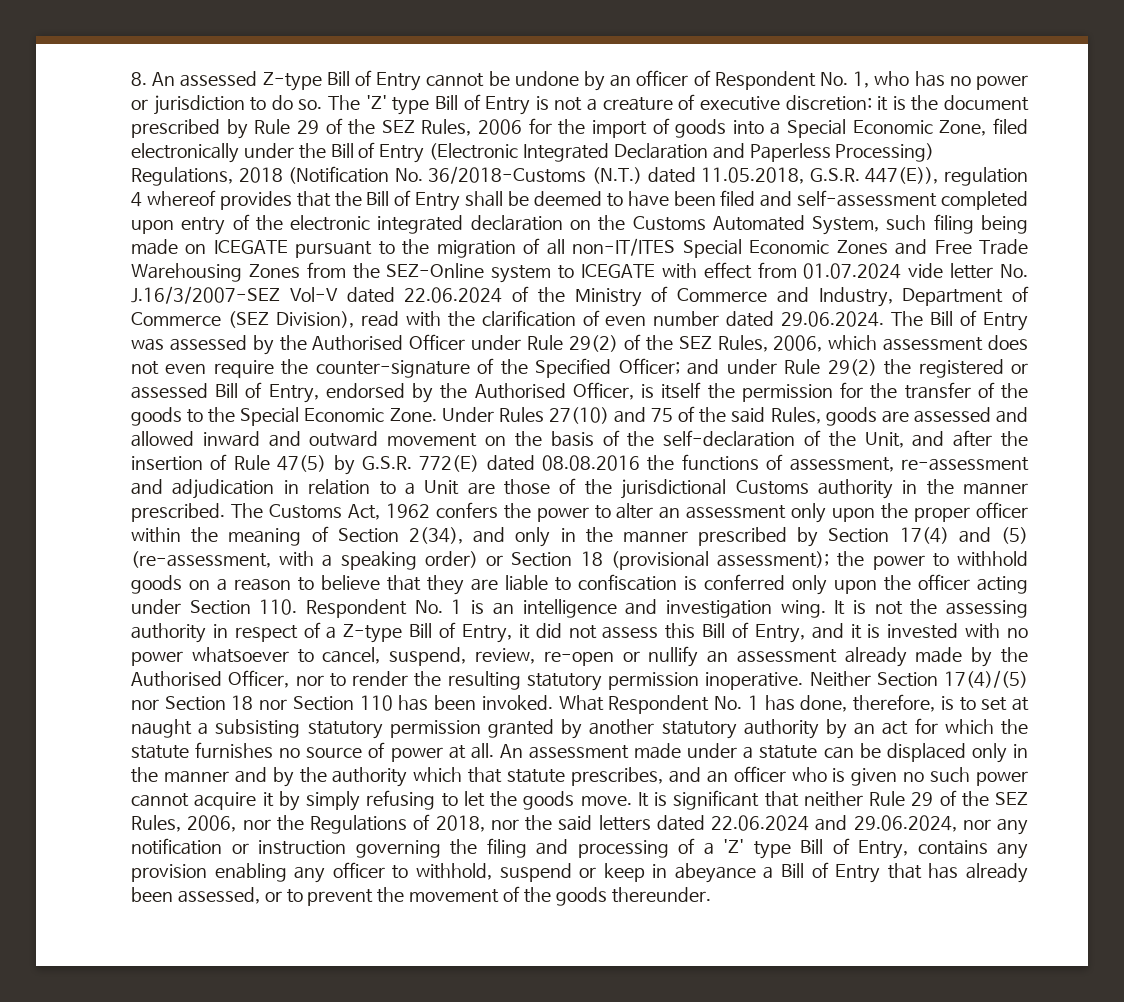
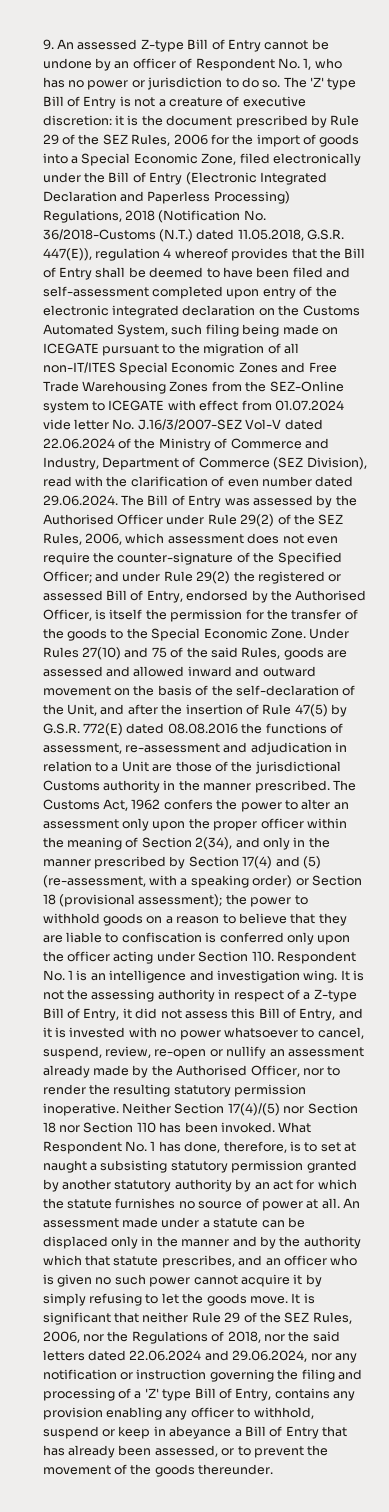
[131,72,148,86] 8. -> [42,39,54,50] 9.

